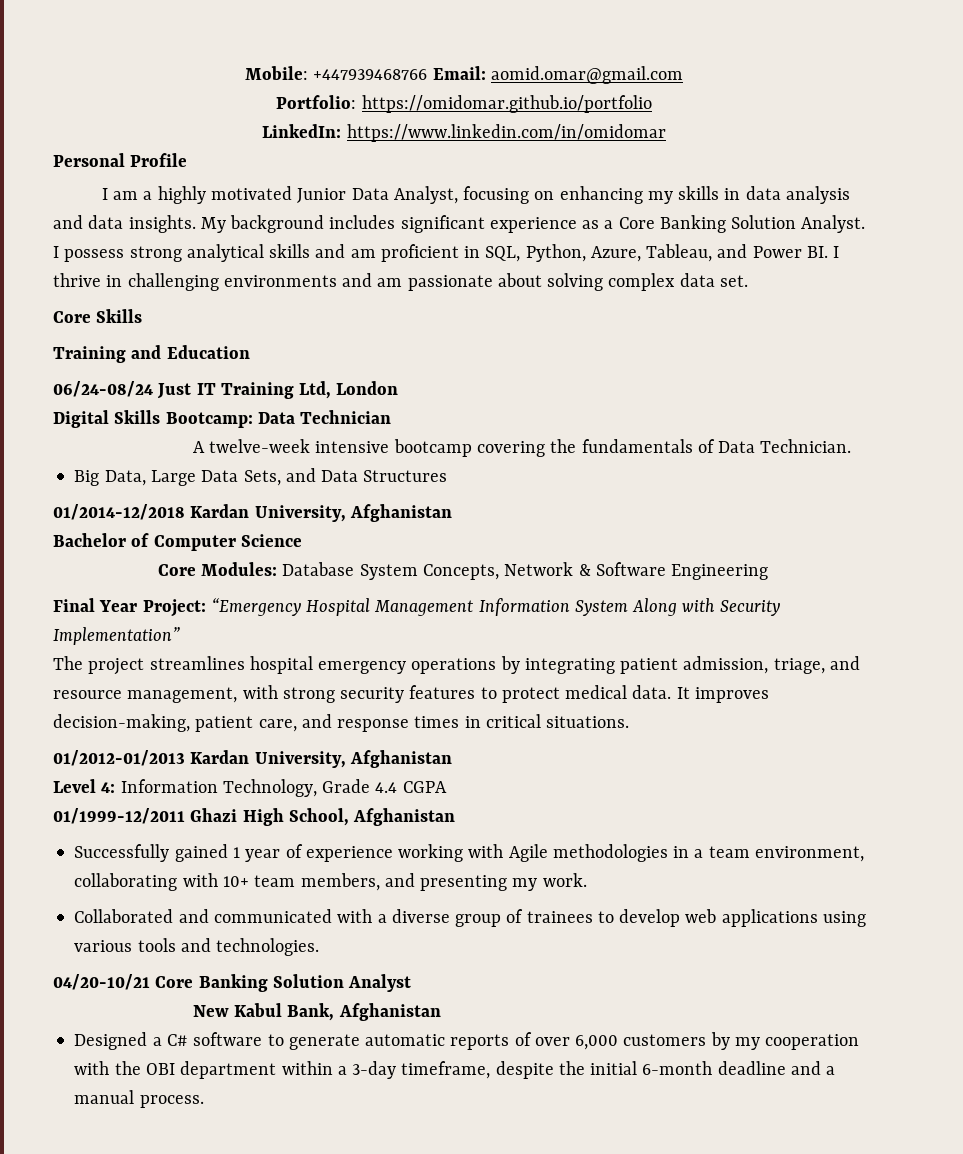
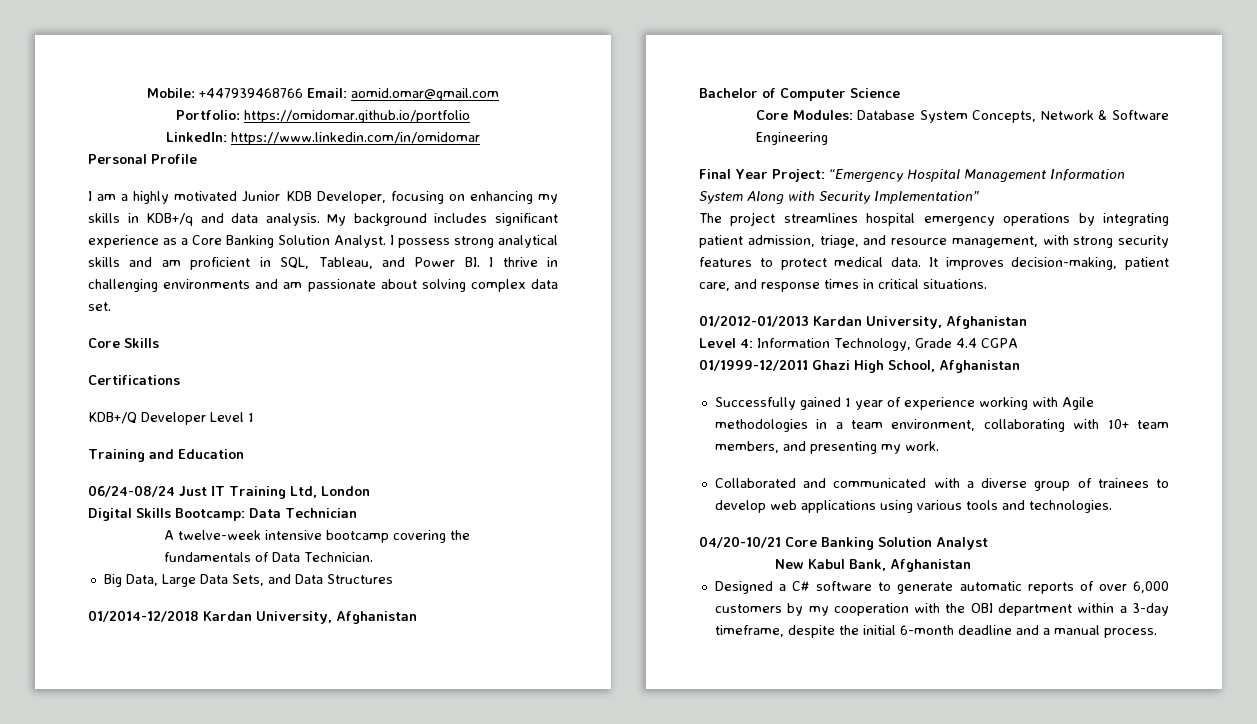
[351,186,458,204] Data Analyst, -> [285,191,386,204] KDB Developer,
[745,186,850,204] data analysis -> [146,213,194,226] KDB+/q
[128,215,196,233] insights. -> [265,213,320,226] analysis.
[525,244,641,262] Python, Azure, -> (310, 263) none
(143, 316) none -> [88,375,180,385] [88,412,254,425] // Certifications // KDB+/Q Developer Level 1

